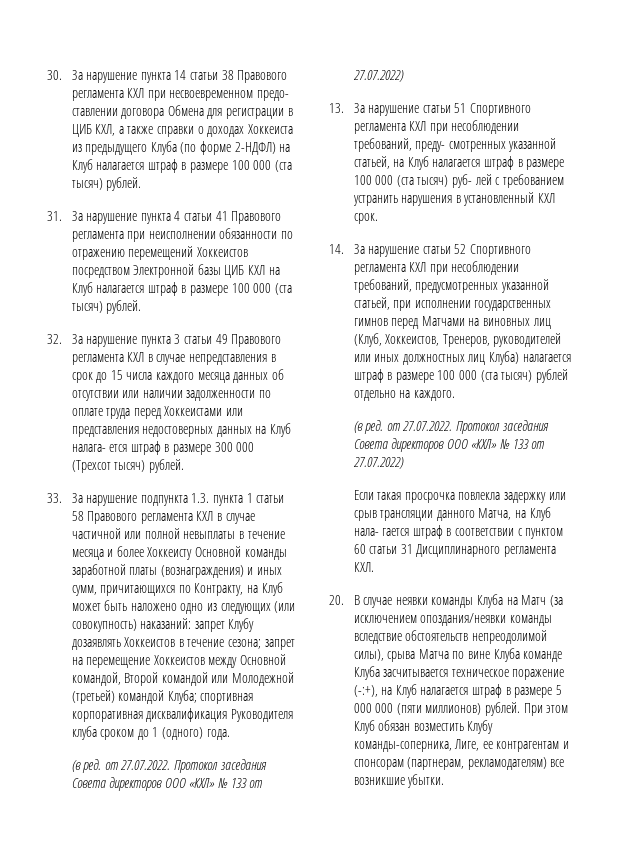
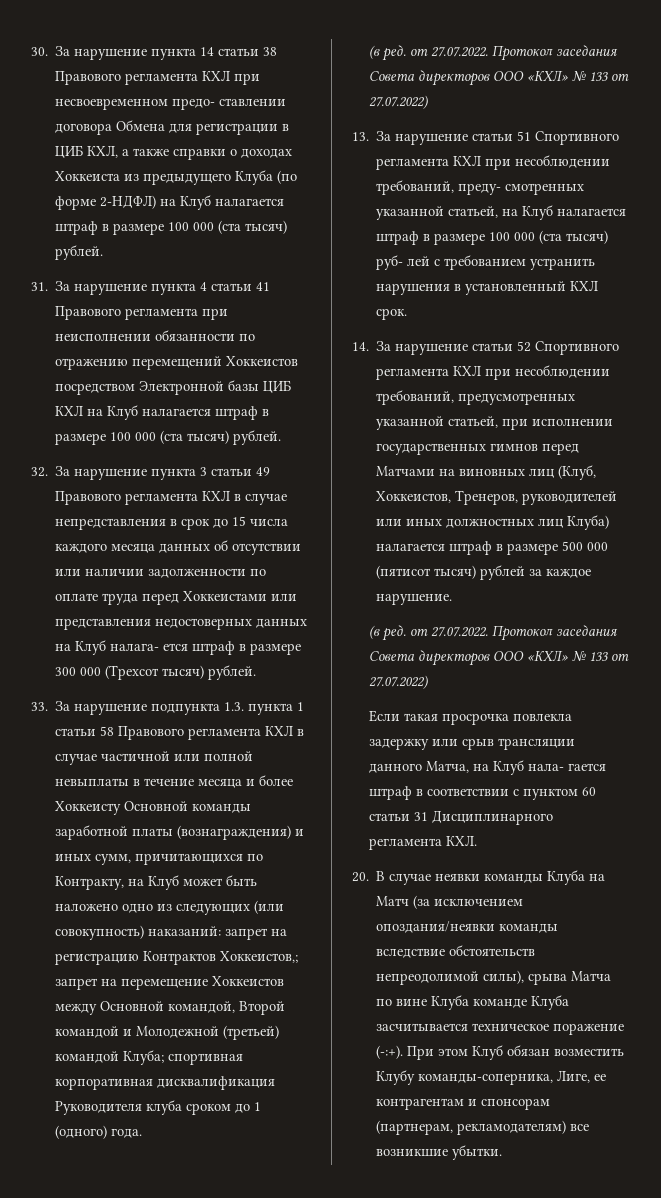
[228,618,255,632] [71,637,262,650] Клубу дозаявлять Хоккеистов в течение сезона; -> [271,929,288,936] [55,951,299,965] на регистрацию Контрактов Хоккеистов,;
[211,675,229,683] или -> [123,1029,133,1036] и
[437,369,569,383] [353,390,455,401] 100 000 (ста тысяч) рублей отдельно на каждого. -> [562,541,609,551] [376,565,592,580] [376,593,453,605] 500 000 (пятисот тысяч) рублей за каждое нарушение.
[353,684,563,698] [353,702,521,716] (-:+), на Клуб налагается штраф в размере 5 000 000 (пяти миллионов) рублей. -> [376,1045,404,1059] (-:+).

